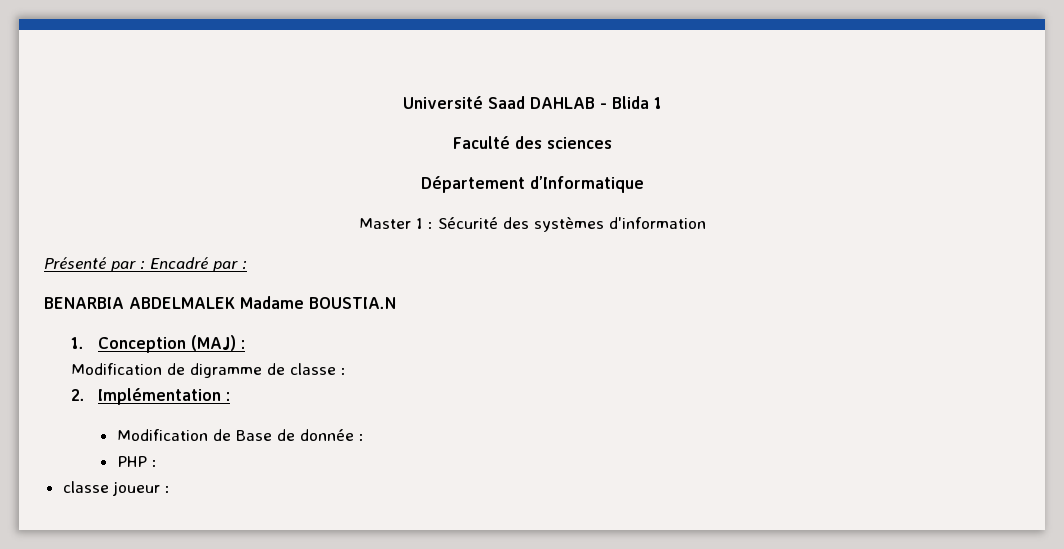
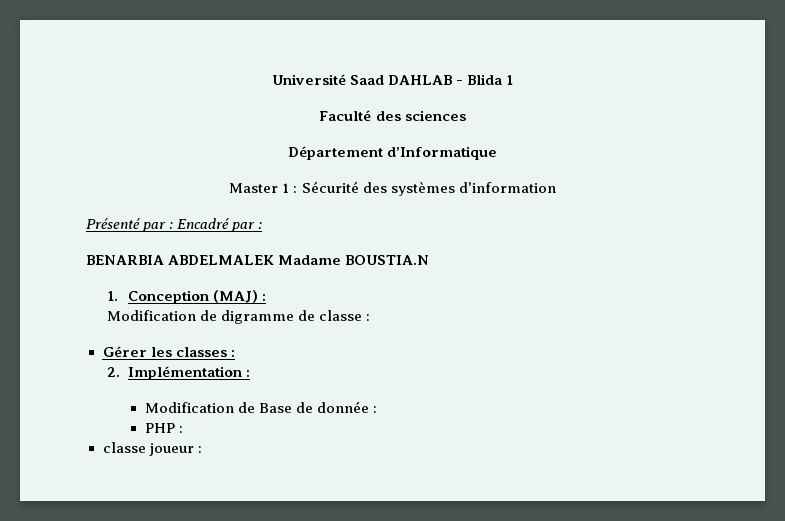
(346, 371) none -> [102,346,235,357] // Gérer les classes :

